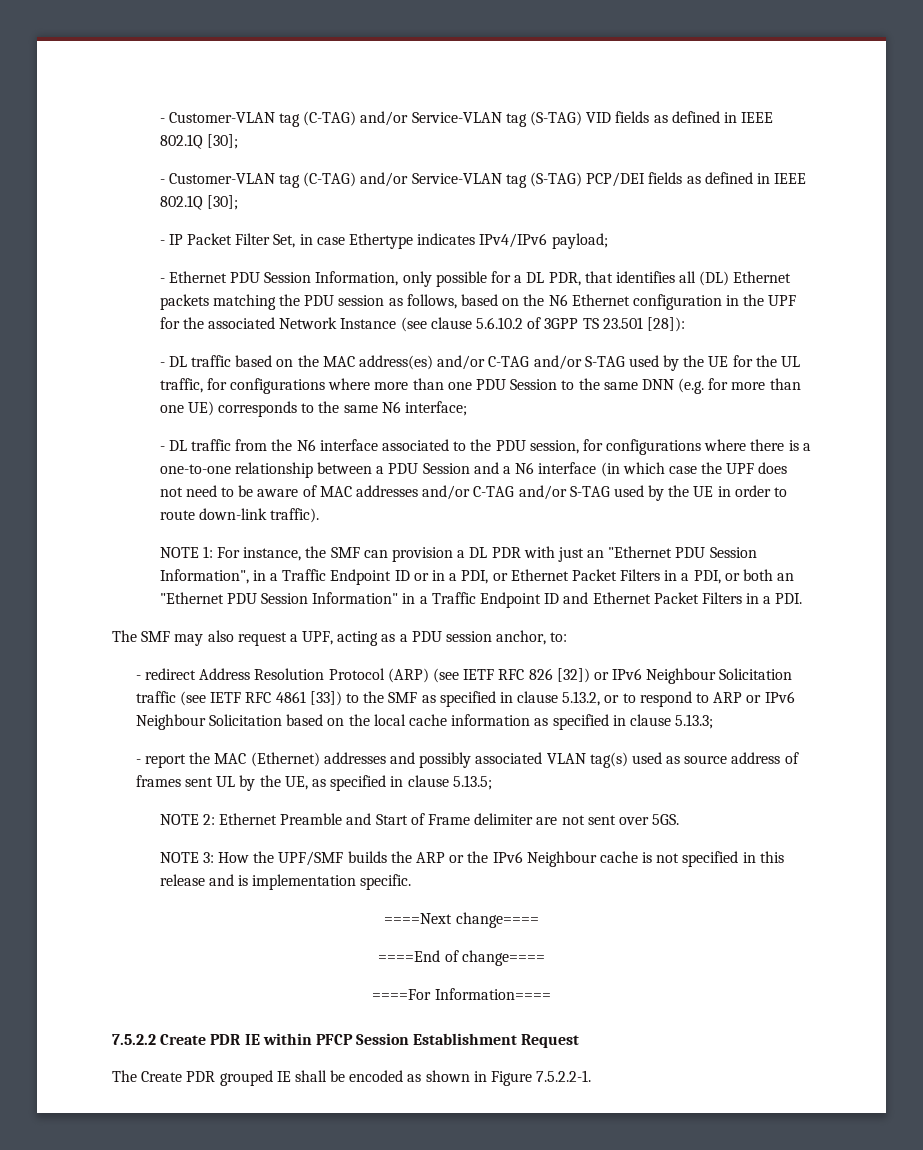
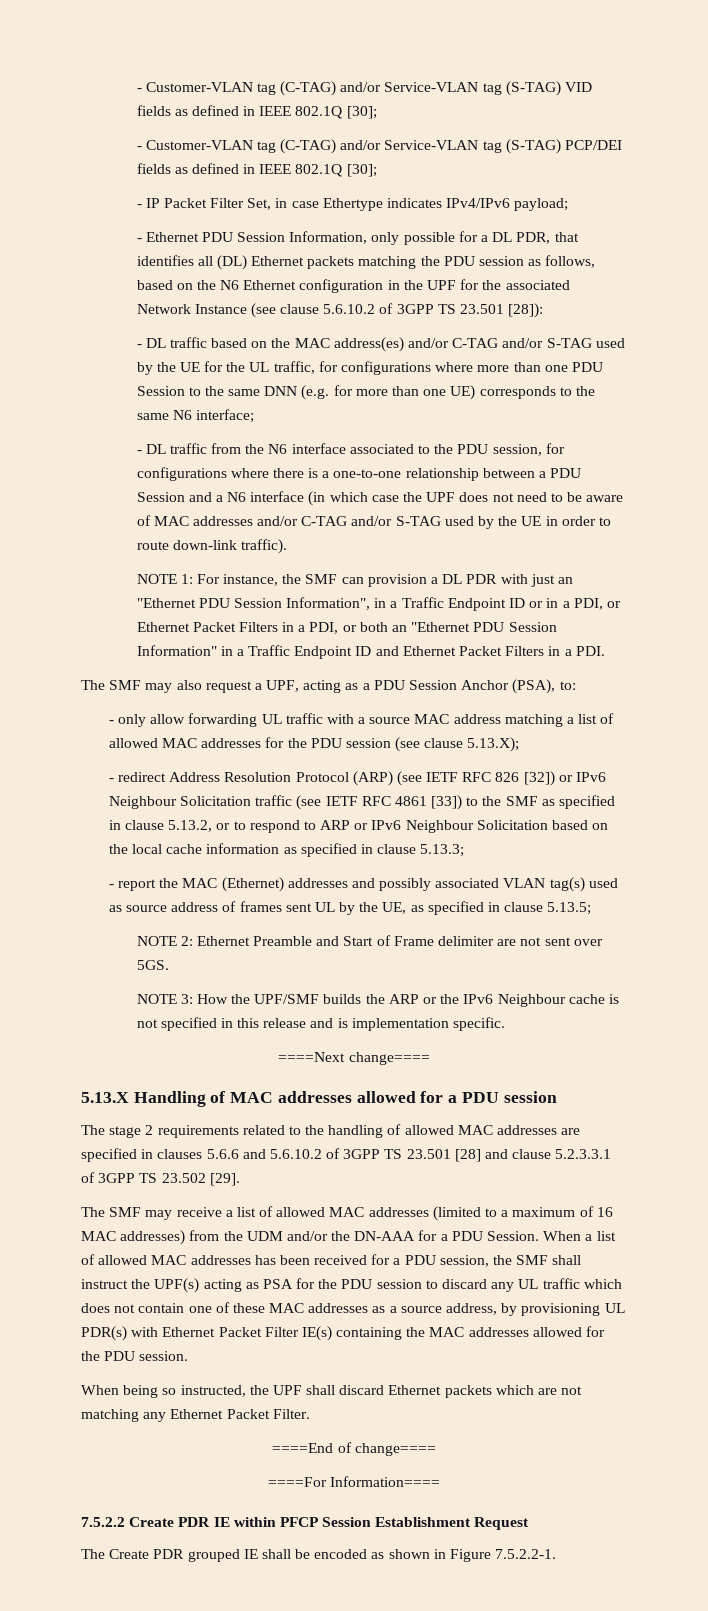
[446,630,568,645] session anchor, to: -> [409,679,576,694] [108,713,615,727] [108,737,520,752] Session Anchor (PSA), to: // - only allow forwarding UL traffic with a source MAC address matching a list of allowed MAC addresses for the PDU session (see clause 5.13.X);
(539, 920) none -> [81,1091,557,1107] [81,1124,581,1138] [81,1148,612,1162] [81,1172,240,1186] [81,1206,613,1221] [81,1230,616,1245] [81,1254,582,1267] [81,1278,622,1293] [81,1302,625,1316] [81,1326,606,1341] [81,1351,189,1361] [81,1385,583,1398] [81,1409,310,1422] // 5.13.X Handling of MAC addresses allowed for a PDU session // The stage 2 requirements related to the handling of allowed MAC addresses are specified in clauses 5.6.6 and 5.6.10.2 of 3GPP TS 23.501 [28] and clause 5.2.3.3.1 of 3GPP TS 23.502 [29]. // The SMF may receive a list of allowed MAC addresses (limited to a maximum of 16 MAC addresses) from the UDM and/or the DN-AAA for a PDU Session. When a list of allowed MAC addresses has been received for a PDU session, the SMF shall instruct the UPF(s) acting as PSA for the PDU session to discard any UL traffic which does not contain one of these MAC addresses as a source address, by provisioning UL PDR(s) with Ethernet Packet Filter IE(s) containing the MAC addresses allowed for the PDU session. // When being so instructed, the UPF shall discard Ethernet packets which are not matching any Ethernet Packet Filter.

